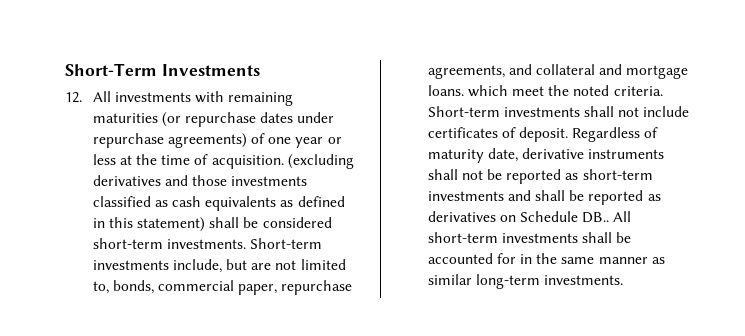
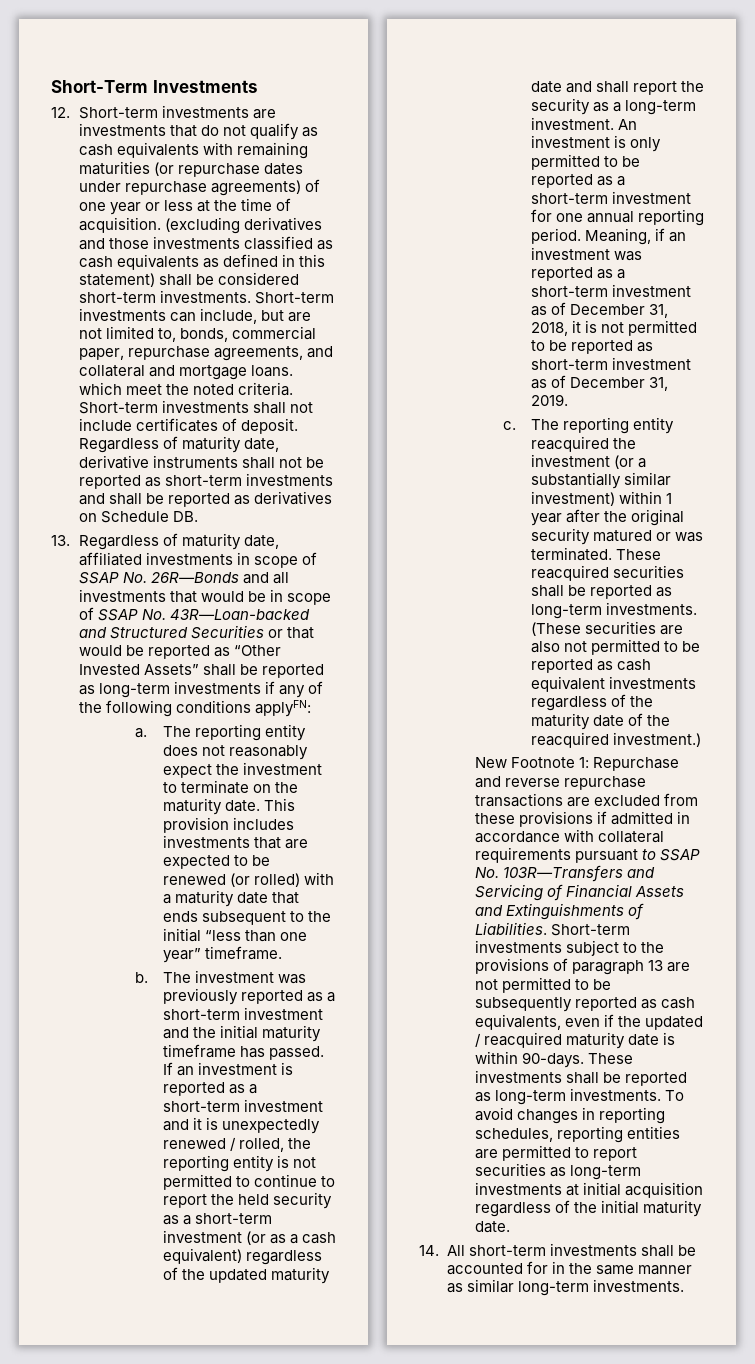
[92,91,191,102] All investments -> [78,105,277,119] [78,123,319,140] [78,142,199,158] Short-term investments are investments that do not qualify as cash equivalents
(169, 265) none -> [169,312,196,322] can
[582,212,610,223] DB.. -> [173,511,199,522] [51,533,280,550] [78,552,318,568] [78,572,290,584] [78,589,332,605] [78,607,311,621] [78,625,315,639] [78,645,282,659] [78,664,325,678] [78,681,324,698] [78,700,312,717] [134,724,306,741] [162,745,308,760] [162,762,322,778] [162,780,298,794] [162,798,295,815] [162,817,294,833] [162,835,308,849] [162,855,270,869] [162,872,334,887] [162,890,299,907] [162,911,331,925] [162,928,307,942] [162,946,282,963] [134,970,306,984] [162,988,335,1005] [162,1007,323,1020] [162,1025,321,1042] [162,1044,324,1060] [162,1062,293,1076] [162,1082,257,1096] [162,1099,323,1112] [162,1117,320,1134] [162,1137,311,1152] [162,1155,316,1172] [162,1174,335,1190] [162,1192,332,1209] [162,1213,272,1225] [162,1230,336,1245] [162,1248,322,1265] [162,1267,330,1284] [530,81,704,95] [530,98,696,115] [530,117,637,130] [530,135,661,152] [530,154,640,170] [530,174,625,188] [530,191,691,204] [530,209,704,226] [530,228,686,245] [530,247,642,261] [530,267,625,281] [530,284,691,297] [530,302,668,318] [530,320,697,336] [530,340,653,354] [530,357,691,370] [530,375,668,391] [530,394,568,406] [502,417,674,434] [530,436,636,452] [530,454,646,469] [530,472,671,489] [530,491,672,506] [530,509,684,526] [530,528,703,545] [530,547,661,561] [530,565,684,581] [530,585,672,599] [530,602,697,619] [530,621,683,636] [530,639,700,655] [530,659,651,673] [530,676,696,692] [530,694,653,711] [530,713,670,730] [530,732,701,748] [474,757,679,771] [474,776,646,790] [474,793,698,807] [474,811,691,827] [474,829,664,843] [474,847,700,863] [474,865,655,882] [474,884,684,901] [474,903,644,920] [474,922,630,936] [474,940,664,956] [474,958,691,975] [474,977,611,993] [474,997,695,1012] [474,1014,704,1030] [474,1032,676,1049] [474,1051,633,1068] [474,1070,687,1086] [474,1088,684,1105] [474,1107,665,1124] [474,1126,680,1143] [474,1145,637,1161] [474,1163,641,1180] [474,1182,703,1198] [474,1200,703,1217] [474,1221,510,1233] [419,1245,439,1256] DB. // 13. Regardless of maturity date, affiliated investments in scope of SSAP No. 26R—Bonds and all investments that would be in scope of SSAP No. 43R—Loan-backed and Structured Securities or that would be reported as “Other Invested Assets” shall be reported as long-term investments if any of the following conditions applyFN: // a. The reporting entity does not reasonably expect the investment to terminate on the maturity date. This provision includes investments that are expected to be renewed (or rolled) with a maturity date that ends subsequent to the initial “less than one year” timeframe. // b. The investment was previously reported as a short-term investment and the initial maturity timeframe has passed. If an investment is reported as a short-term investment and it is unexpectedly renewed / rolled, the reporting entity is not permitted to continue to report the held security as a short-term investment (or as a cash equivalent) regardless of the updated maturity date and shall report the security as a long-term investment. An investment is only permitted to be reported as a short-term investment for one annual reporting period. Meaning, if an investment was reported as a short-term investment as of December 31, 2018, it is not permitted to be reported as short-term investment as of December 31, 2019. // c. The reporting entity reacquired the investment (or a substantially similar investment) within 1 year after the original security matured or was terminated. These reacquired securities shall be reported as long-term investments. (These securities are also not permitted to be reported as cash equivalent investments regardless of the maturity date of the reacquired investment.) // New Footnote 1: Repurchase and reverse repurchase transactions are excluded from these provisions if admitted in accordance with collateral requirements pursuant to SSAP No. 103R—Transfers and Servicing of Financial Assets and Extinguishments of Liabilities. Short-term investments subject to the provisions of paragraph 13 are not permitted to be subsequently reported as cash equivalents, even if the updated / reacquired maturity date is within 90-days. These investments shall be reported as long-term investments. To avoid changes in reporting schedules, reporting entities are permitted to report securities as long-term investments at initial acquisition regardless of the initial maturity date. // 14.

